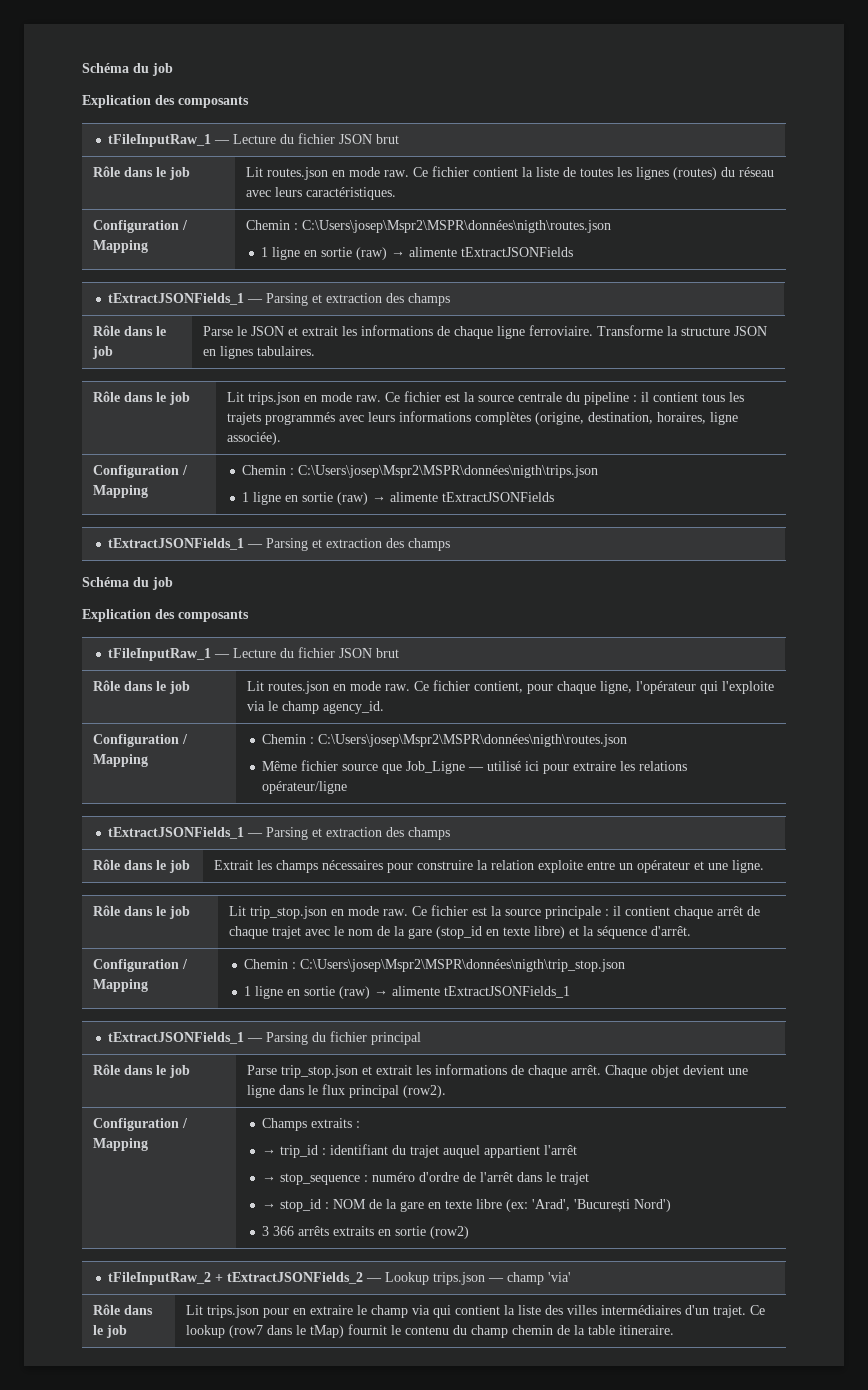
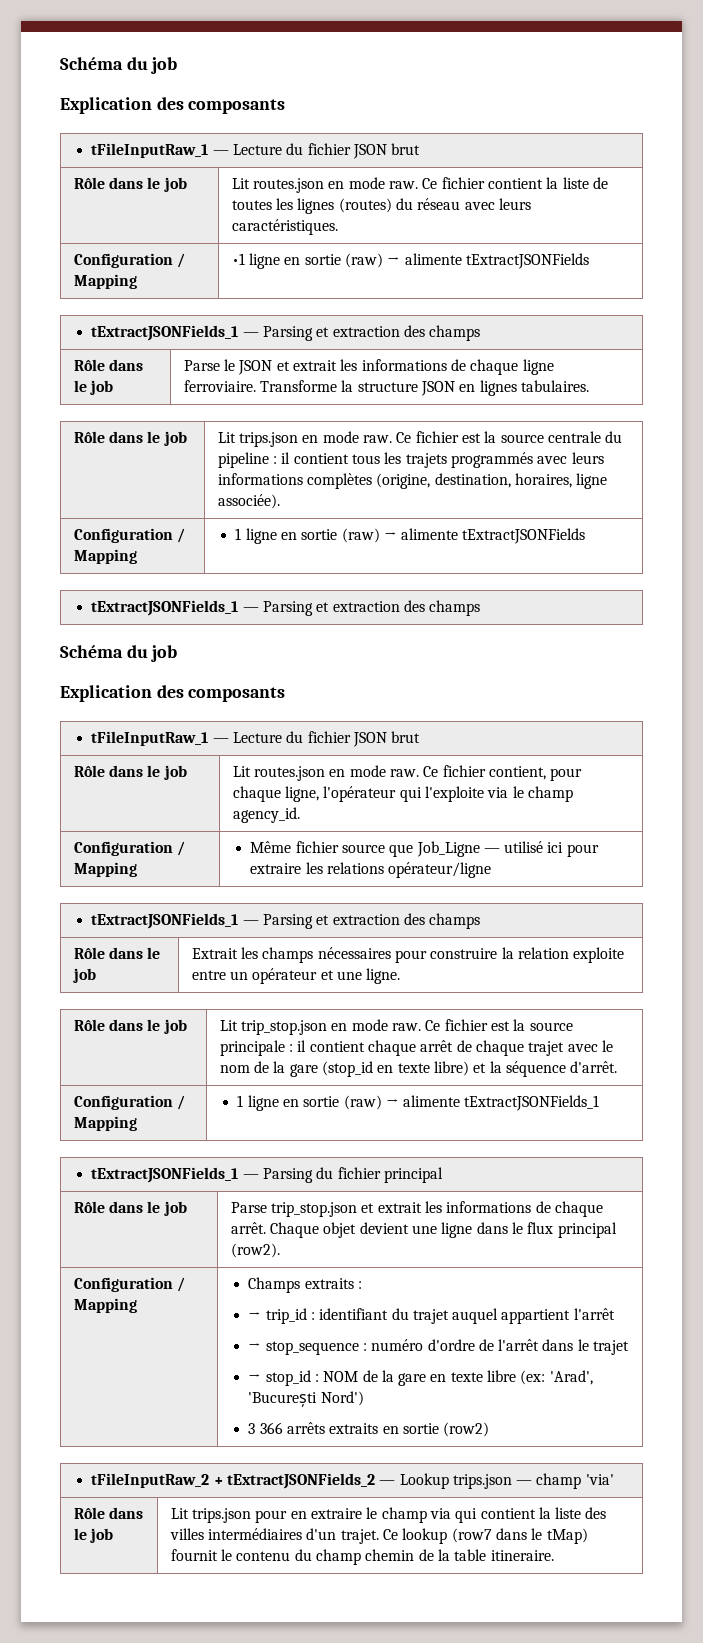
[245,220,611,233] [261,247,269,257] Chemin : C:\Users\josep\Mspr2\MSPR\données\nigth\routes.json // 1 -> [231,253,245,265] •1
[242,465,599,478] Chemin : C:\Users\josep\Mspr2\MSPR\données\nigth\trips.json // -> (137, 556) none
[262,734,628,747] Chemin : C:\Users\josep\Mspr2\MSPR\données\nigth\routes.json // -> (137, 869) none
[244,959,626,972] Chemin : C:\Users\josep\Mspr2\MSPR\données\nigth\trip_stop.json // -> (137, 1123) none

